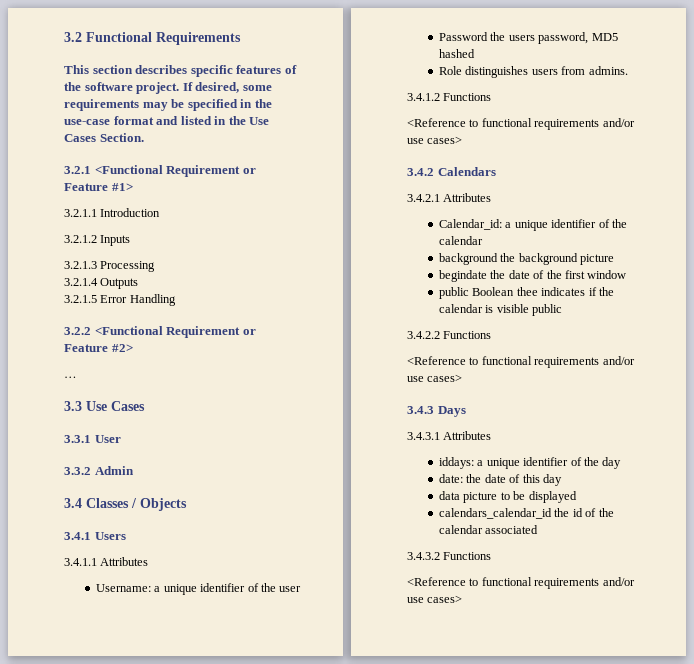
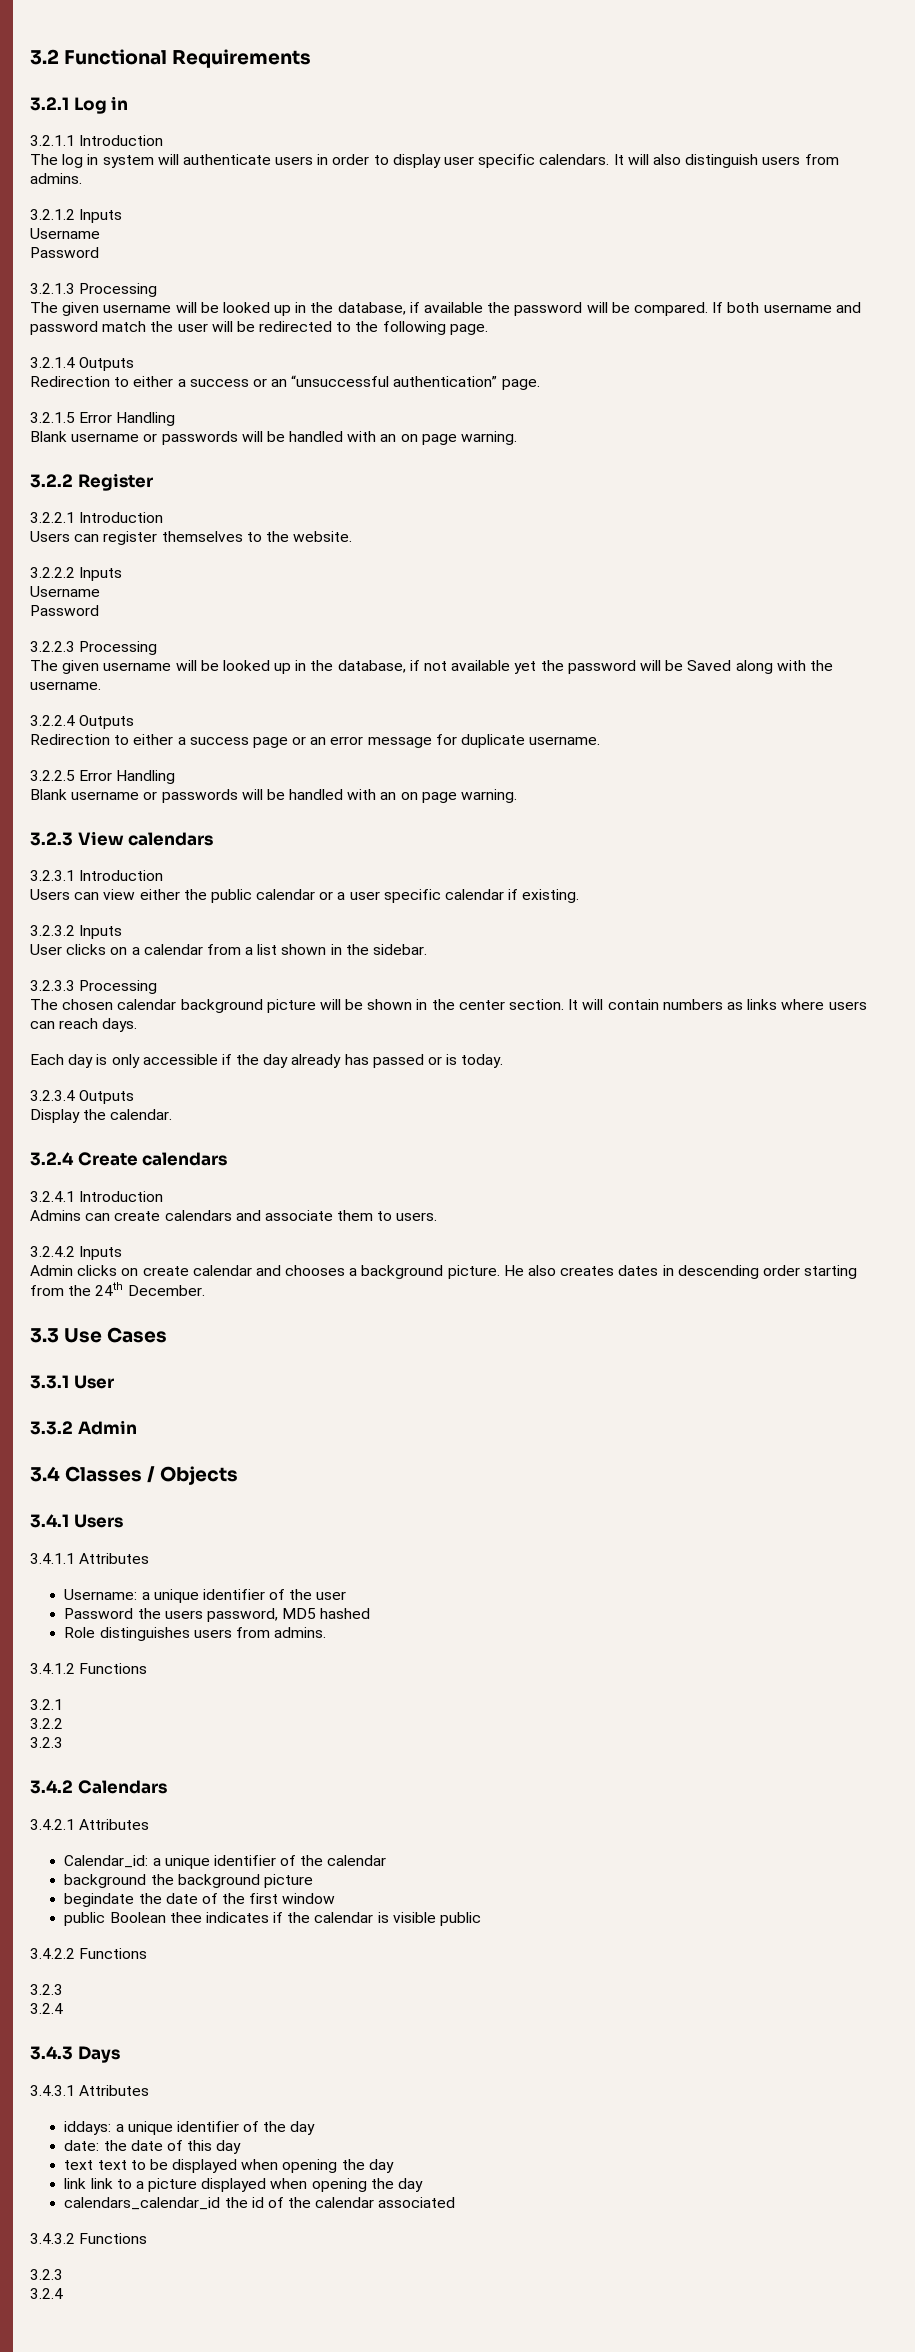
[64,65,297,77] [64,82,272,94] [64,99,272,111] [64,116,270,125] [64,133,144,142] [64,165,256,177] [64,183,133,191] [64,208,161,217] This section describes specific features of the software project. If desired, some requirements may be specified in the use-case format and listed in the Use Cases Section. // 3.2.1 <Functional Requirement or Feature #1> // 3.2.1.1 Introduction -> [30,96,129,114] [30,135,164,146] [30,154,839,168] [30,173,82,184] 3.2.1 Log in // 3.2.1.1 Introduction // The log in system will authenticate users in order to display user specific calendars. It will also distinguish users from admins.
(131, 240) none -> [30,228,100,239] [30,247,99,258] // Username // Password
[64,278,139,289] [64,294,176,306] [64,326,256,338] [64,344,133,352] [64,376,77,378] 3.2.1.4 Outputs // 3.2.1.5 Error Handling // 3.2.2 <Functional Requirement or Feature #2> // … -> [30,302,861,316] [30,321,488,335] [30,357,135,371] [30,375,540,390] [30,412,176,426] [30,431,518,445] [30,473,153,491] [30,512,164,523] [30,531,353,545] [30,567,123,581] [30,586,100,597] [30,605,99,616] [30,641,158,655] [30,660,833,674] [30,681,101,690] [30,715,135,729] [30,734,601,748] [30,770,176,784] [30,789,518,803] [30,831,214,846] [30,870,164,881] [30,889,580,903] [30,925,123,939] [30,944,428,955] [30,980,158,994] [30,999,867,1013] [30,1018,138,1032] [30,1054,504,1068] [30,1090,135,1104] [30,1109,173,1123] [30,1152,228,1166] [30,1191,164,1202] [30,1210,438,1221] [30,1246,123,1260] [30,1265,858,1279] [30,1282,205,1296] The given username will be looked up in the database, if available the password will be compared. If both username and password match the user will be redirected to the following page. // 3.2.1.4 Outputs // Redirection to either a success or an “unsuccessful authentication” page. // 3.2.1.5 Error Handling // Blank username or passwords will be handled with an on page warning. // 3.2.2 Register // 3.2.2.1 Introduction // Users can register themselves to the website. // 3.2.2.2 Inputs // Username // Password // 3.2.2.3 Processing // The given username will be looked up in the database, if not available yet the password will be Saved along with the username. // 3.2.2.4 Outputs // Redirection to either a success page or an error message for duplicate username. // 3.2.2.5 Error Handling // Blank username or passwords will be handled with an on page warning. // 3.2.3 View calendars // 3.2.3.1 Introduction // Users can view either the public calendar or a user specific calendar if existing. // 3.2.3.2 Inputs // User clicks on a calendar from a list shown in the sidebar. // 3.2.3.3 Processing // The chosen calendar background picture will be shown in the center section. It will contain numbers as links where users can reach days. // Each day is only accessible if the day already has passed or is today. // 3.2.3.4 Outputs // Display the calendar. // 3.2.4 Create calendars // 3.2.4.1 Introduction // Admins can create calendars and associate them to users. // 3.2.4.2 Inputs // Admin clicks on create calendar and chooses a background picture. He also creates dates in descending order starting from the 24th December.
[407,118,635,130] [407,136,463,144] <Reference to functional requirements and/or use cases> -> [30,1699,63,1710] [30,1718,63,1729] [30,1737,63,1748] 3.2.1 // 3.2.2 // 3.2.3
[407,356,635,368] [407,374,463,382] <Reference to functional requirements and/or use cases> -> [30,1984,63,1995] [30,2003,63,2014] 3.2.3 // 3.2.4
[439,491,498,503] data picture -> [64,2160,127,2170] text text
(577, 497) none -> [241,2159,394,2173] [64,2178,424,2192] when opening the day // link link to a picture displayed when opening the day
[407,577,635,589] [407,595,463,603] <Reference to functional requirements and/or use cases> -> [30,2269,63,2280] [30,2288,63,2299] 3.2.3 // 3.2.4

